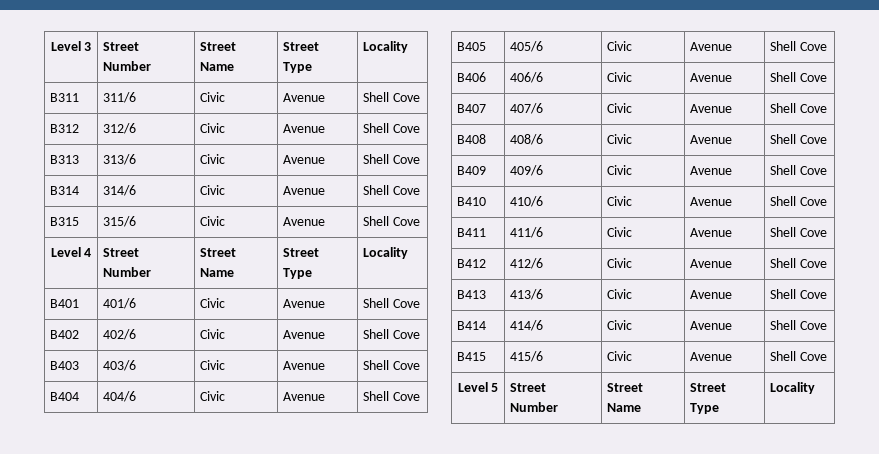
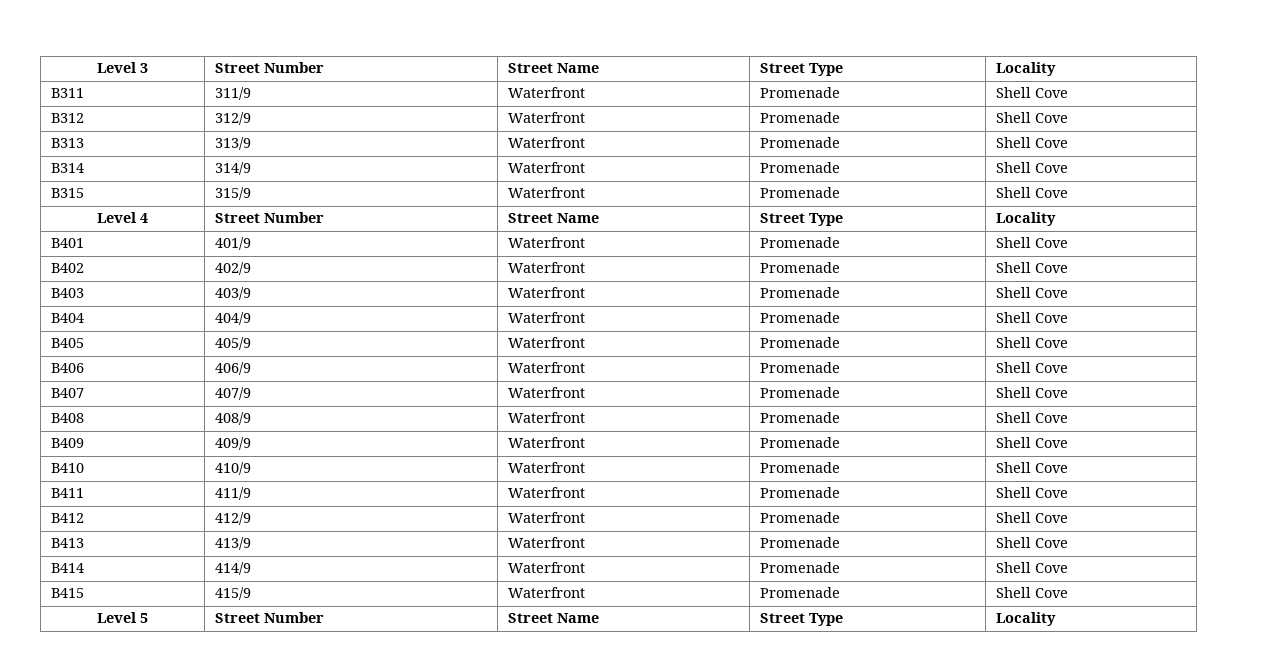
[103,92,137,103] [200,92,226,102] [283,93,326,102] 311/6 | Civic | Avenue -> [214,87,251,100] [507,87,585,98] [759,87,840,98] 311/9 | Waterfront | Promenade
[103,123,137,134] [200,123,226,133] [283,124,326,133] 312/6 | Civic | Avenue -> [214,112,251,125] [507,112,585,123] [759,112,840,123] 312/9 | Waterfront | Promenade
[103,154,137,165] [200,154,226,164] [283,155,326,164] 313/6 | Civic | Avenue -> [214,137,251,150] [507,137,585,148] [759,137,840,148] 313/9 | Waterfront | Promenade
[103,185,137,196] [200,185,226,195] [283,186,326,195] 314/6 | Civic | Avenue -> [214,162,251,175] [507,162,585,173] [759,162,840,173] 314/9 | Waterfront | Promenade
[103,216,137,227] [200,216,226,226] [283,217,326,226] 315/6 | Civic | Avenue -> [214,187,251,200] [507,187,585,198] [759,187,840,198] 315/9 | Waterfront | Promenade
[103,298,137,309] [200,298,226,308] [283,299,326,308] 401/6 | Civic | Avenue -> [214,237,251,250] [507,237,585,248] [759,237,840,248] 401/9 | Waterfront | Promenade
[103,329,137,340] [200,329,226,339] [283,330,326,339] 402/6 | Civic | Avenue -> [214,262,251,275] [507,262,585,273] [759,262,840,273] 402/9 | Waterfront | Promenade
[103,360,137,371] [200,360,226,370] [283,361,326,370] 403/6 | Civic | Avenue -> [214,287,251,300] [507,287,585,298] [759,287,840,298] 403/9 | Waterfront | Promenade
[103,391,137,402] [200,391,226,401] [283,392,326,401] 404/6 | Civic | Avenue -> [214,312,251,325] [507,312,585,323] [759,312,840,323] 404/9 | Waterfront | Promenade
[510,41,544,52] [607,41,633,51] [690,42,733,51] 405/6 | Civic | Avenue -> [214,337,251,350] [507,337,585,348] [759,337,840,348] 405/9 | Waterfront | Promenade
[510,72,544,83] [607,72,633,82] [690,73,733,82] 406/6 | Civic | Avenue -> [214,362,251,375] [507,362,585,373] [759,362,840,373] 406/9 | Waterfront | Promenade
[510,103,544,114] [607,103,633,113] [690,104,733,113] 407/6 | Civic | Avenue -> [214,387,251,400] [507,387,585,398] [759,387,840,398] 407/9 | Waterfront | Promenade
[510,134,544,145] [607,134,633,144] [690,135,733,144] 408/6 | Civic | Avenue -> [214,412,251,425] [507,412,585,423] [759,412,840,423] 408/9 | Waterfront | Promenade
[510,165,544,176] [607,165,633,175] [690,166,733,175] 409/6 | Civic | Avenue -> [214,437,251,450] [507,437,585,448] [759,437,840,448] 409/9 | Waterfront | Promenade
[510,196,544,207] [607,196,633,206] [690,197,733,206] 410/6 | Civic | Avenue -> [214,462,251,475] [507,462,585,473] [759,462,840,473] 410/9 | Waterfront | Promenade
[510,227,544,238] [607,227,633,237] [690,228,733,237] 411/6 | Civic | Avenue -> [214,487,251,500] [507,487,585,498] [759,487,840,498] 411/9 | Waterfront | Promenade
[510,258,544,269] [607,258,633,268] [690,259,733,268] 412/6 | Civic | Avenue -> [214,512,251,525] [507,512,585,523] [759,512,840,523] 412/9 | Waterfront | Promenade
[510,289,544,300] [607,289,633,299] [690,290,733,299] 413/6 | Civic | Avenue -> [214,537,251,550] [507,537,585,548] [759,537,840,548] 413/9 | Waterfront | Promenade
[510,320,544,331] [607,320,633,330] [690,321,733,330] 414/6 | Civic | Avenue -> [214,562,251,575] [507,562,585,573] [759,562,840,573] 414/9 | Waterfront | Promenade
[510,351,544,362] [607,351,633,361] [690,352,733,361] 415/6 | Civic | Avenue -> [214,587,251,600] [507,587,585,598] [759,587,840,598] 415/9 | Waterfront | Promenade

